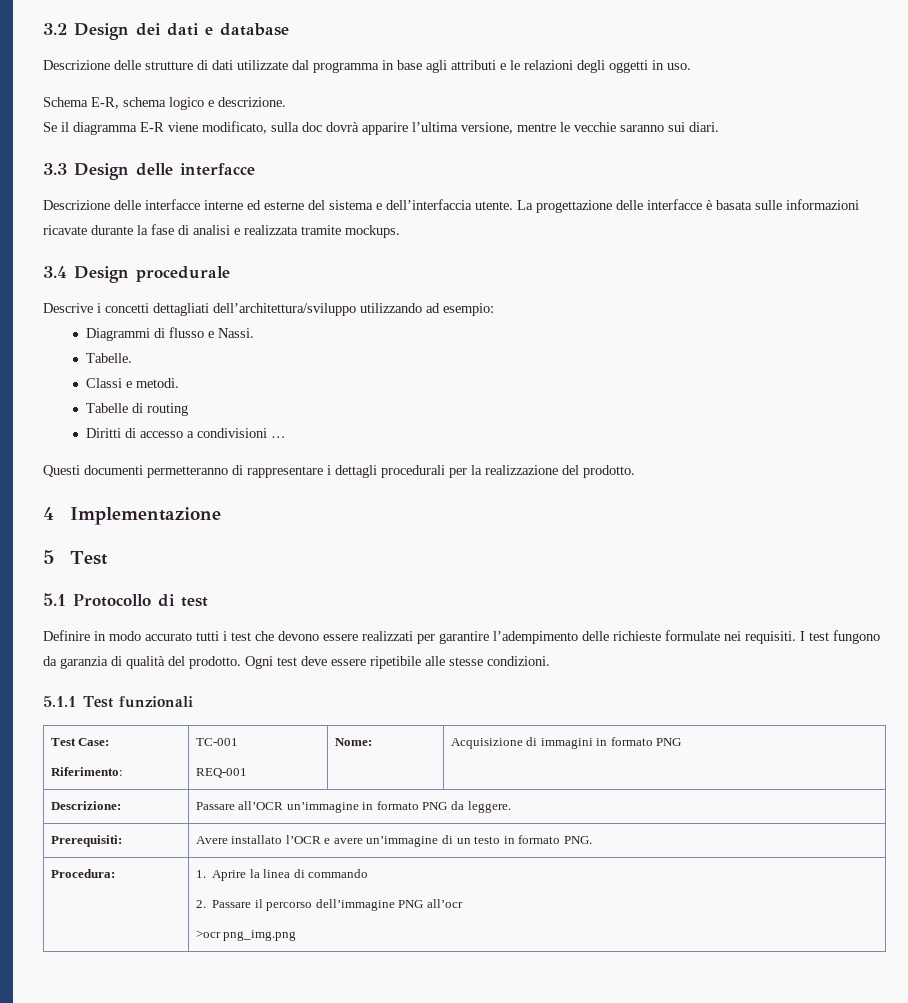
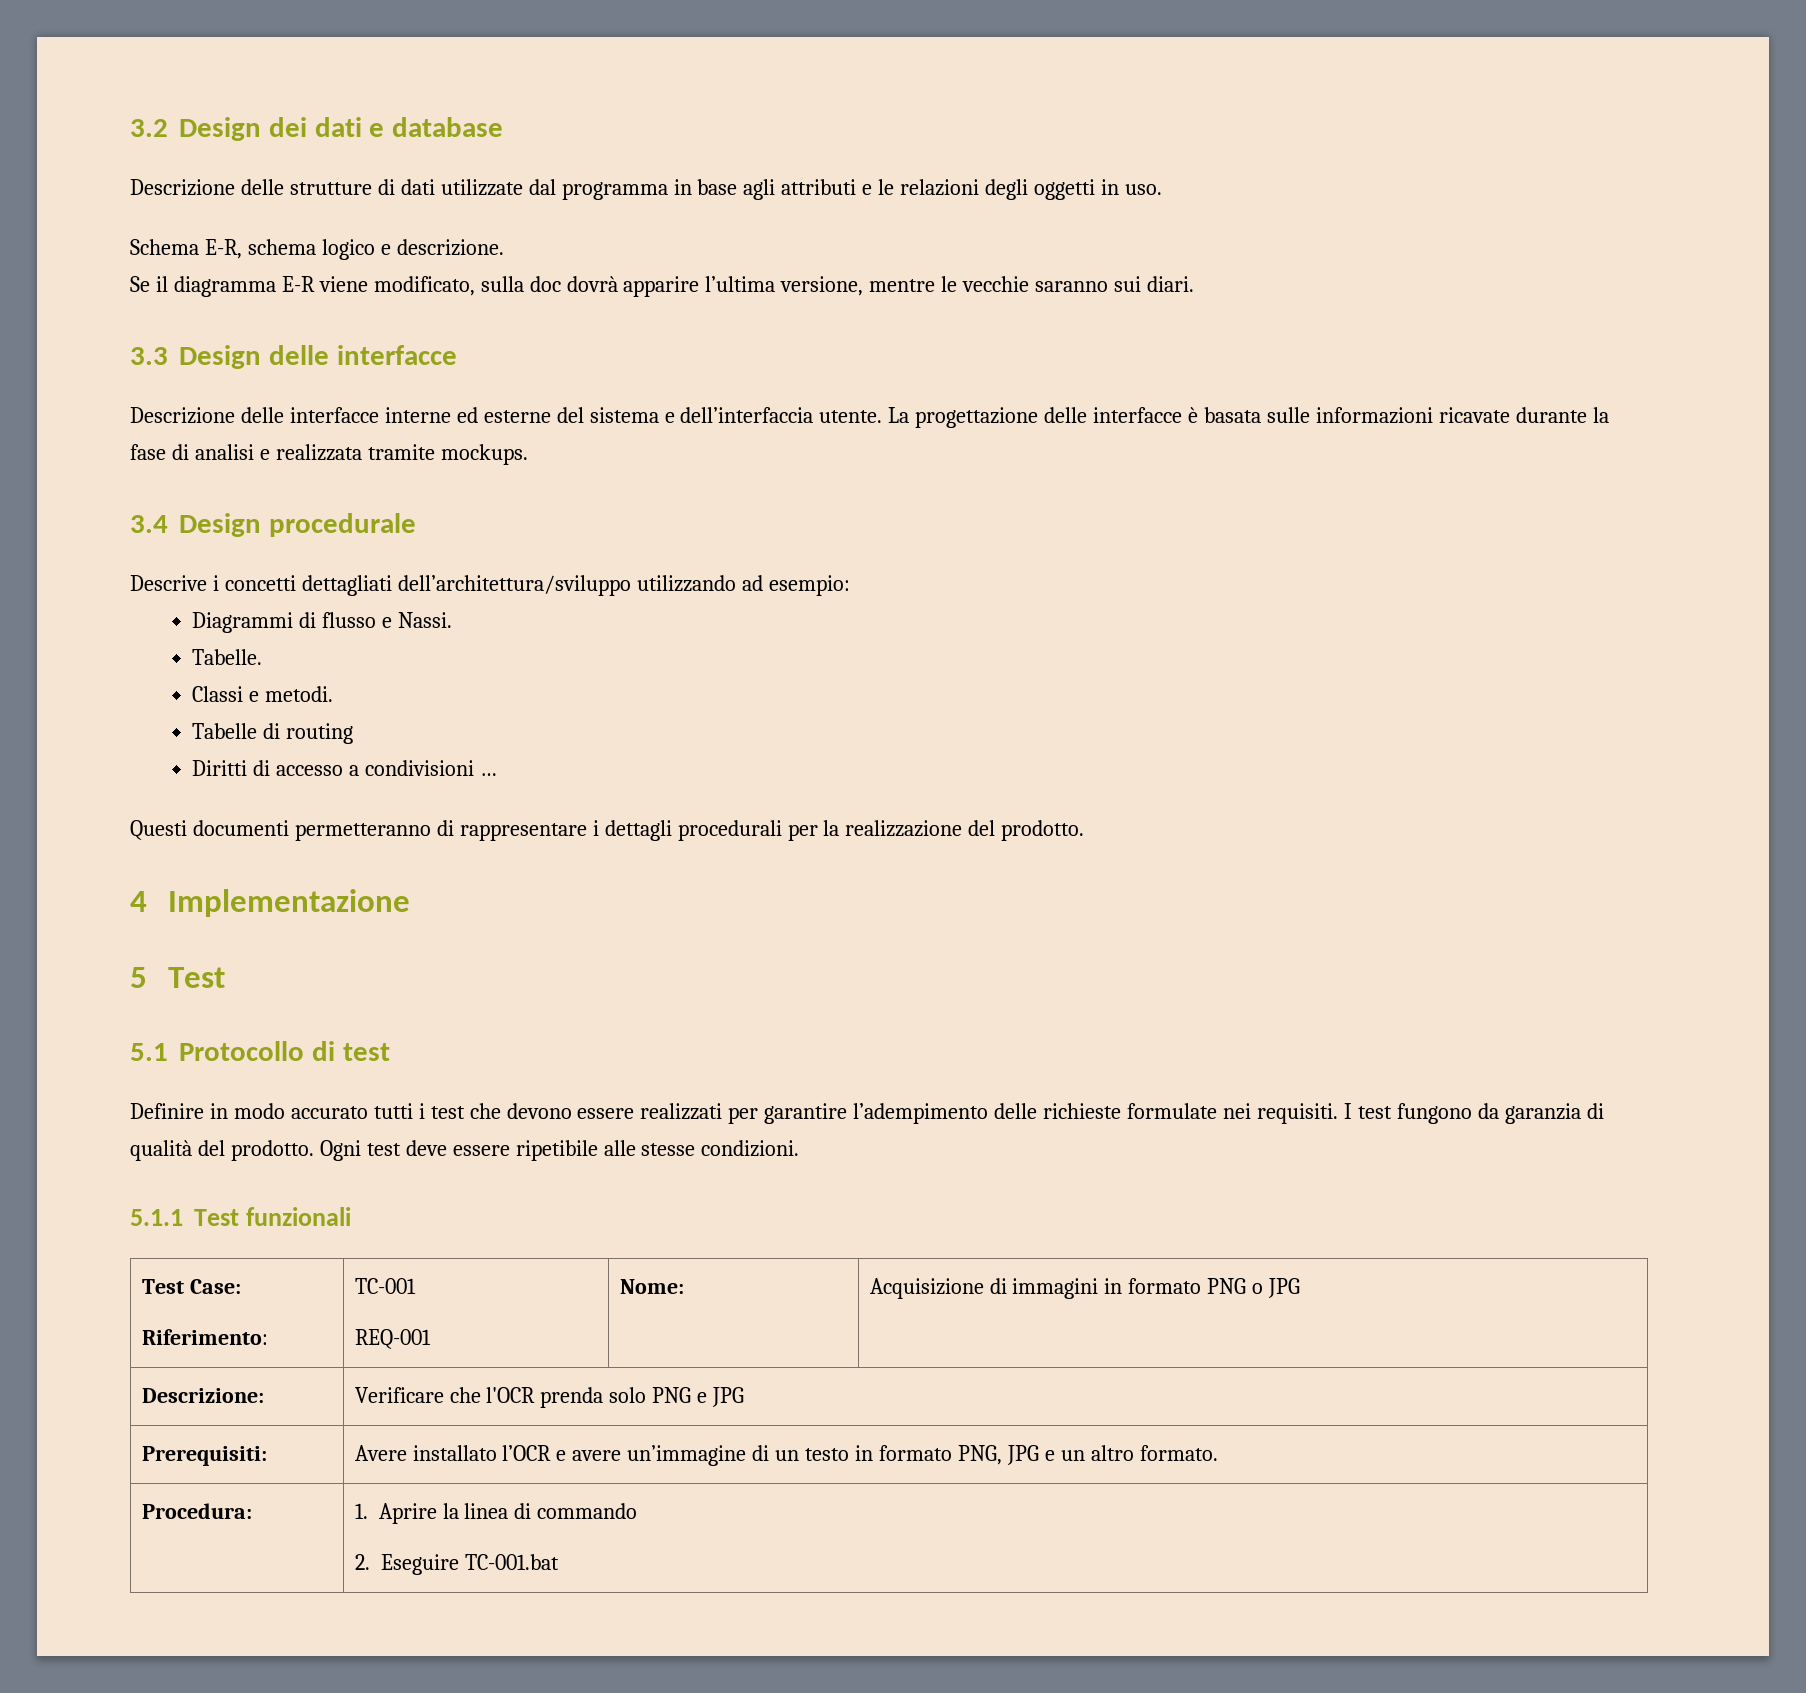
(682, 742) none -> [1252,1278,1301,1298] o JPG
[195,801,511,813] Passare all’OCR un’immagine in formato PNG da leggere. -> [354,1387,745,1408] Verificare che l'OCR prenda solo PNG e JPG
[563,836,592,844] PNG. -> [957,1445,1218,1465] PNG, JPG e un altro formato.
[212,899,463,911] [195,930,297,941] Passare il percorso dell’immagine PNG all’ocr // >ocr png_img.png -> [380,1554,559,1575] Eseguire TC-001.bat

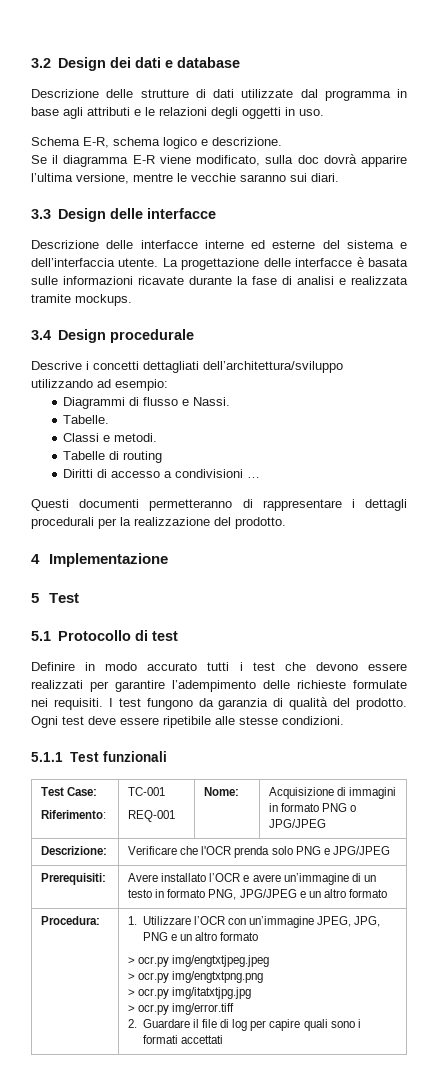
[1268,1278,1301,1298] JPG -> [269,819,327,828] JPG/JPEG
[712,1387,745,1407] JPG -> [332,846,390,855] JPG/JPEG
[1006,1445,1218,1465] JPG e un altro formato. -> [239,889,387,898] JPG/JPEG e un altro formato
[378,1503,638,1524] [354,1554,559,1575] Aprire la linea di commando // 2. Eseguire TC-001.bat -> [142,916,381,928] [142,932,259,941] [128,955,270,967] [128,971,264,983] [128,987,252,999] [128,1003,235,1015] [128,1019,361,1031] [142,1035,223,1044] Utilizzare l’OCR con un’immagine JPEG, JPG, PNG e un altro formato // > ocr.py img/engtxtjpeg.jpeg // > ocr.py img/engtxtpng.png // > ocr.py img/itatxtjpg.jpg // > ocr.py img/error.tiff // 2. Guardare il file di log per capire quali sono i formati accettati

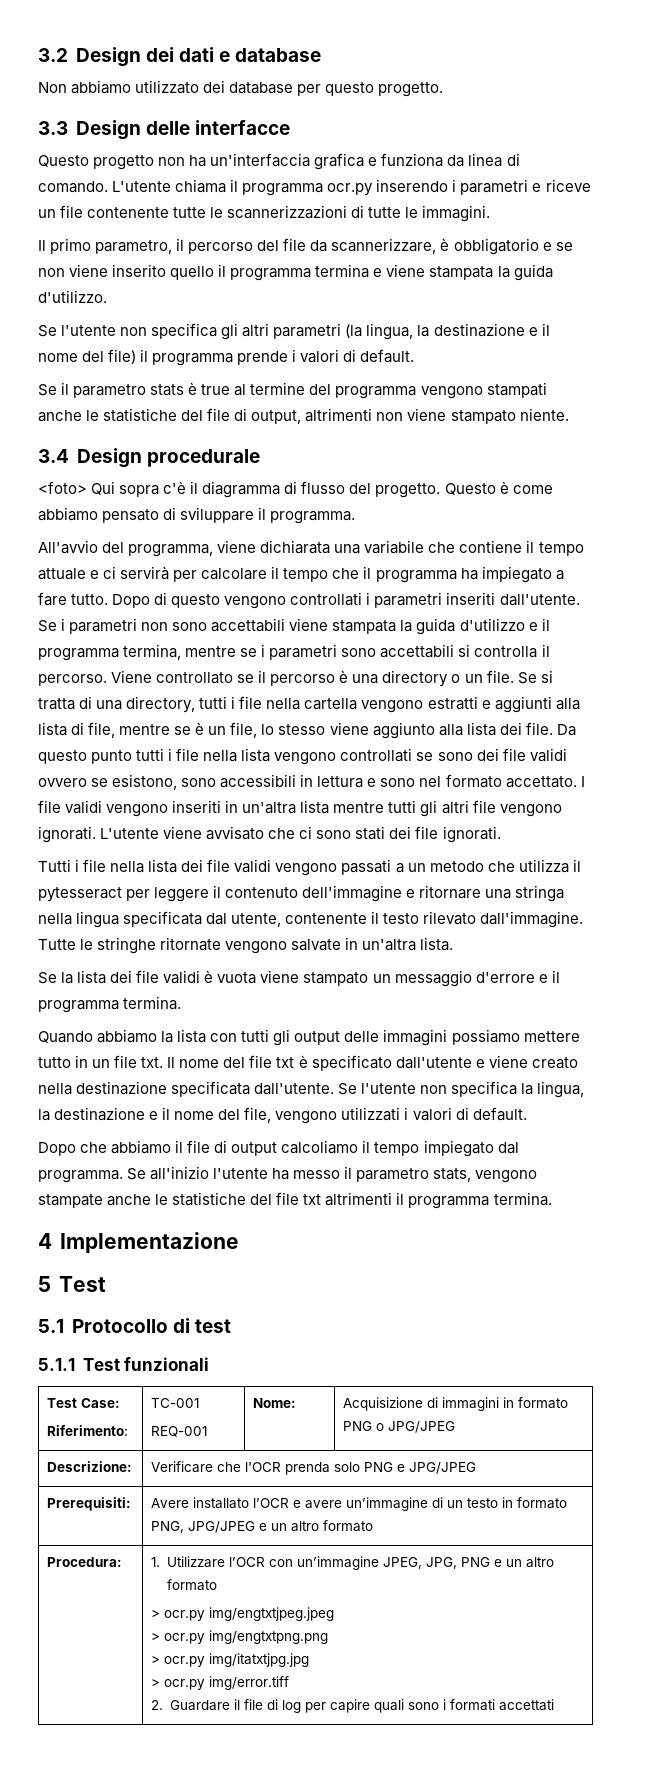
[31,89,407,101] [31,107,324,119] [31,137,282,149] [31,154,408,167] [31,173,339,184] [31,208,216,222] [31,240,407,249] [31,257,408,270] [31,276,408,285] [31,294,132,306] [31,329,194,343] [31,361,343,373] [31,379,168,391] [63,397,231,409] [63,415,110,424] [63,433,158,442] [63,451,163,463] [63,469,261,478] [31,499,407,511] [31,517,286,529] Descrizione delle strutture di dati utilizzate dal programma in base agli attributi e le relazioni degli oggetti in uso. // Schema E-R, schema logico e descrizione. // Se il diagramma E-R viene modificato, sulla doc dovrà apparire l’ultima versione, mentre le vecchie saranno sui diari. // 3.3 Design delle interfacce // Descrizione delle interfacce interne ed esterne del sistema e dell’interfaccia utente. La progettazione delle interfacce è basata sulle informazioni ricavate durante la fase di analisi e realizzata tramite mockups. // 3.4 Design procedurale // Descrive i concetti dettagliati dell’architettura/sviluppo utilizzando ad esempio: // Diagrammi di flusso e Nassi. // Tabelle. // Classi e metodi. // Tabelle di routing // Diritti di accesso a condivisioni … // Questi documenti permetteranno di rappresentare i dettagli procedurali per la realizzazione del prodotto. -> [38,80,444,97] [38,120,290,140] [38,153,520,170] [38,179,591,196] [38,205,491,222] [38,238,573,255] [38,264,553,281] [38,290,107,303] [38,323,550,340] [38,349,415,366] [38,382,547,399] [38,408,569,424] [38,448,260,468] [38,481,553,498] [38,507,356,524] [38,540,584,557] [38,566,564,583] [38,592,580,609] [38,618,550,635] [38,644,550,661] [38,670,553,687] [38,696,580,713] [38,722,576,739] [38,748,567,765] [38,774,585,790] [38,800,562,817] [38,826,501,843] [38,859,581,876] [38,885,565,902] [38,911,584,928] [38,937,454,954] [38,970,560,987] [38,996,182,1013] [38,1029,580,1046] [38,1055,578,1071] [38,1081,585,1098] [38,1107,527,1124] [38,1140,519,1157] [38,1166,538,1183] [38,1192,552,1209] Non abbiamo utilizzato dei database per questo progetto. // 3.3 Design delle interfacce // Questo progetto non ha un'interfaccia grafica e funziona da linea di comando. L'utente chiama il programma ocr.py inserendo i parametri e riceve un file contenente tutte le scannerizzazioni di tutte le immagini. // Il primo parametro, il percorso del file da scannerizzare, è obbligatorio e se non viene inserito quello il programma termina e viene stampata la guida d'utilizzo. // Se l'utente non specifica gli altri parametri (la lingua, la destinazione e il nome del file) il programma prende i valori di default. // Se il parametro stats è true al termine del programma vengono stampati anche le statistiche del file di output, altrimenti non viene stampato niente. // 3.4 Design procedurale // <foto> Qui sopra c'è il diagramma di flusso del progetto. Questo è come abbiamo pensato di sviluppare il programma. // All'avvio del programma, viene dichiarata una variabile che contiene il tempo attuale e ci servirà per calcolare il tempo che il programma ha impiegato a fare tutto. Dopo di questo vengono controllati i parametri inseriti dall'utente. Se i parametri non sono accettabili viene stampata la guida d'utilizzo e il programma termina, mentre se i parametri sono accettabili si controlla il percorso. Viene controllato se il percorso è una directory o un file. Se si tratta di una directory, tutti i file nella cartella vengono estratti e aggiunti alla lista di file, mentre se è un file, lo stesso viene aggiunto alla lista dei file. Da questo punto tutti i file nella lista vengono controllati se sono dei file validi ovvero se esistono, sono accessibili in lettura e sono nel formato accettato. I file validi vengono inseriti in un'altra lista mentre tutti gli altri file vengono ignorati. L'utente viene avvisato che ci sono stati dei file ignorati. // Tutti i file nella lista dei file validi vengono passati a un metodo che utilizza il pytesseract per leggere il contenuto dell'immagine e ritornare una stringa nella lingua specificata dal utente, contenente il testo rilevato dall'immagine. Tutte le stringhe ritornate vengono salvate in un'altra lista. // Se la lista dei file validi è vuota viene stampato un messaggio d'errore e il programma termina. // Quando abbiamo la lista con tutti gli output delle immagini possiamo mettere tutto in un file txt. Il nome del file txt è specificato dall'utente e viene creato nella destinazione specificata dall'utente. Se l'utente non specifica la lingua, la destinazione e il nome del file, vengono utilizzati i valori di default. // Dopo che abbiamo il file di output calcoliamo il tempo impiegato dal programma. Se all'inizio l'utente ha messo il parametro stats, vengono stampate anche le statistiche del file txt altrimenti il programma termina.
[31,662,407,671] [31,680,407,692] [31,697,407,710] [31,716,344,728] // Definire in modo accurato tutti i test che devono essere realizzati per garantire l’adempimento delle richieste formulate nei requisiti. I test fungono da garanzia di qualità del prodotto. Ogni test deve essere ripetibile alle stesse condizioni. -> (231, 1326) none

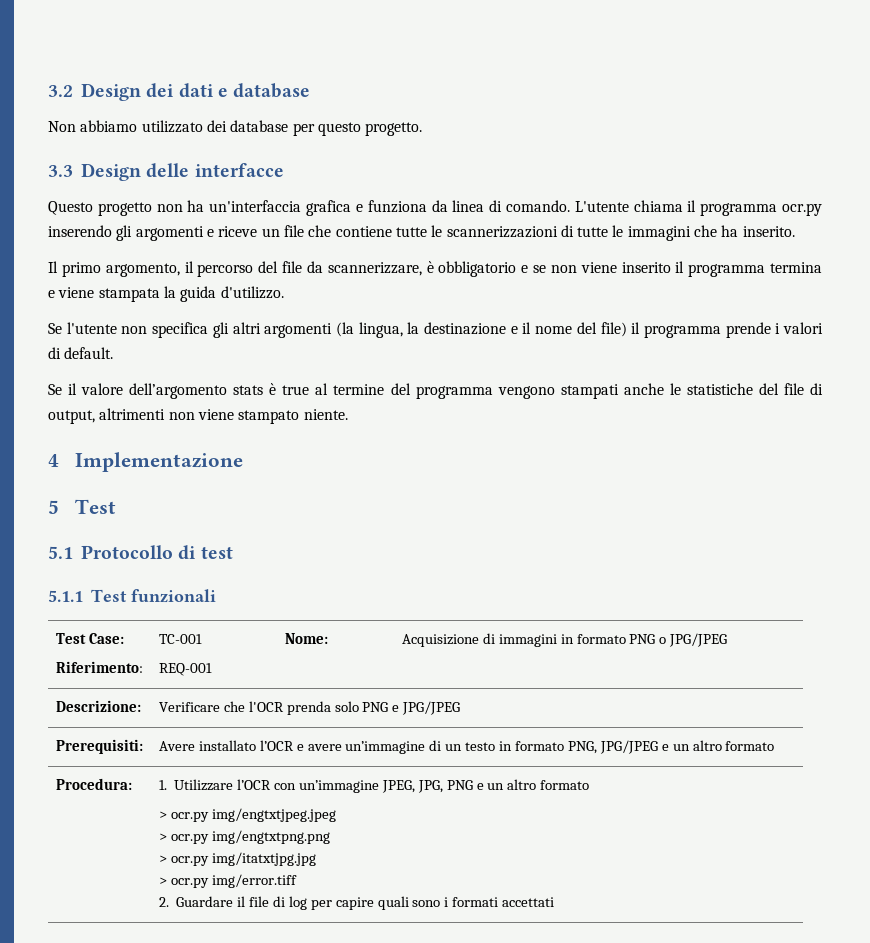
[452,179,529,195] i parametri -> [116,225,204,241] gli argomenti
[87,207,170,218] contenente -> [308,225,392,237] che contiene
[422,205,491,222] immagini. -> [627,225,795,241] immagini che ha inserito.
[95,240,173,254] parametro, -> [105,263,180,277] argomento,
[170,266,215,280] quello -> (671, 267) none
[273,323,342,339] parametri -> [264,323,333,338] argomenti
[73,384,147,398] parametro -> [81,383,228,399] valore dell’argomento
[38,448,260,468] [38,481,553,498] [38,507,356,524] [38,540,584,557] [38,566,564,583] [38,592,580,609] [38,618,550,635] [38,644,550,661] [38,670,553,687] [38,696,580,713] [38,722,576,739] [38,748,567,765] [38,774,585,790] [38,800,562,817] [38,826,501,843] [38,859,581,876] [38,885,565,902] [38,911,584,928] [38,937,454,954] [38,970,560,987] [38,996,182,1013] [38,1029,580,1046] [38,1055,578,1071] [38,1081,585,1098] [38,1107,527,1124] [38,1140,519,1157] [38,1166,538,1183] [38,1192,552,1209] // 3.4 Design procedurale // <foto> Qui sopra c'è il diagramma di flusso del progetto. Questo è come abbiamo pensato di sviluppare il programma. // All'avvio del programma, viene dichiarata una variabile che contiene il tempo attuale e ci servirà per calcolare il tempo che il programma ha impiegato a fare tutto. Dopo di questo vengono controllati i parametri inseriti dall'utente. Se i parametri non sono accettabili viene stampata la guida d'utilizzo e il programma termina, mentre se i parametri sono accettabili si controlla il percorso. Viene controllato se il percorso è una directory o un file. Se si tratta di una directory, tutti i file nella cartella vengono estratti e aggiunti alla lista di file, mentre se è un file, lo stesso viene aggiunto alla lista dei file. Da questo punto tutti i file nella lista vengono controllati se sono dei file validi ovvero se esistono, sono accessibili in lettura e sono nel formato accettato. I file validi vengono inseriti in un'altra lista mentre tutti gli altri file vengono ignorati. L'utente viene avvisato che ci sono stati dei file ignorati. // Tutti i file nella lista dei file validi vengono passati a un metodo che utilizza il pytesseract per leggere il contenuto dell'immagine e ritornare una stringa nella lingua specificata dal utente, contenente il testo rilevato dall'immagine. Tutte le stringhe ritornate vengono salvate in un'altra lista. // Se la lista dei file validi è vuota viene stampato un messaggio d'errore e il programma termina. // Quando abbiamo la lista con tutti gli output delle immagini possiamo mettere tutto in un file txt. Il nome del file txt è specificato dall'utente e viene creato nella destinazione specificata dall'utente. Se l'utente non specifica la lingua, la destinazione e il nome del file, vengono utilizzati i valori di default. // Dopo che abbiamo il file di output calcoliamo il tempo impiegato dal programma. Se all'inizio l'utente ha messo il parametro stats, vengono stampate anche le statistiche del file txt altrimenti il programma termina. -> (348, 414) none

